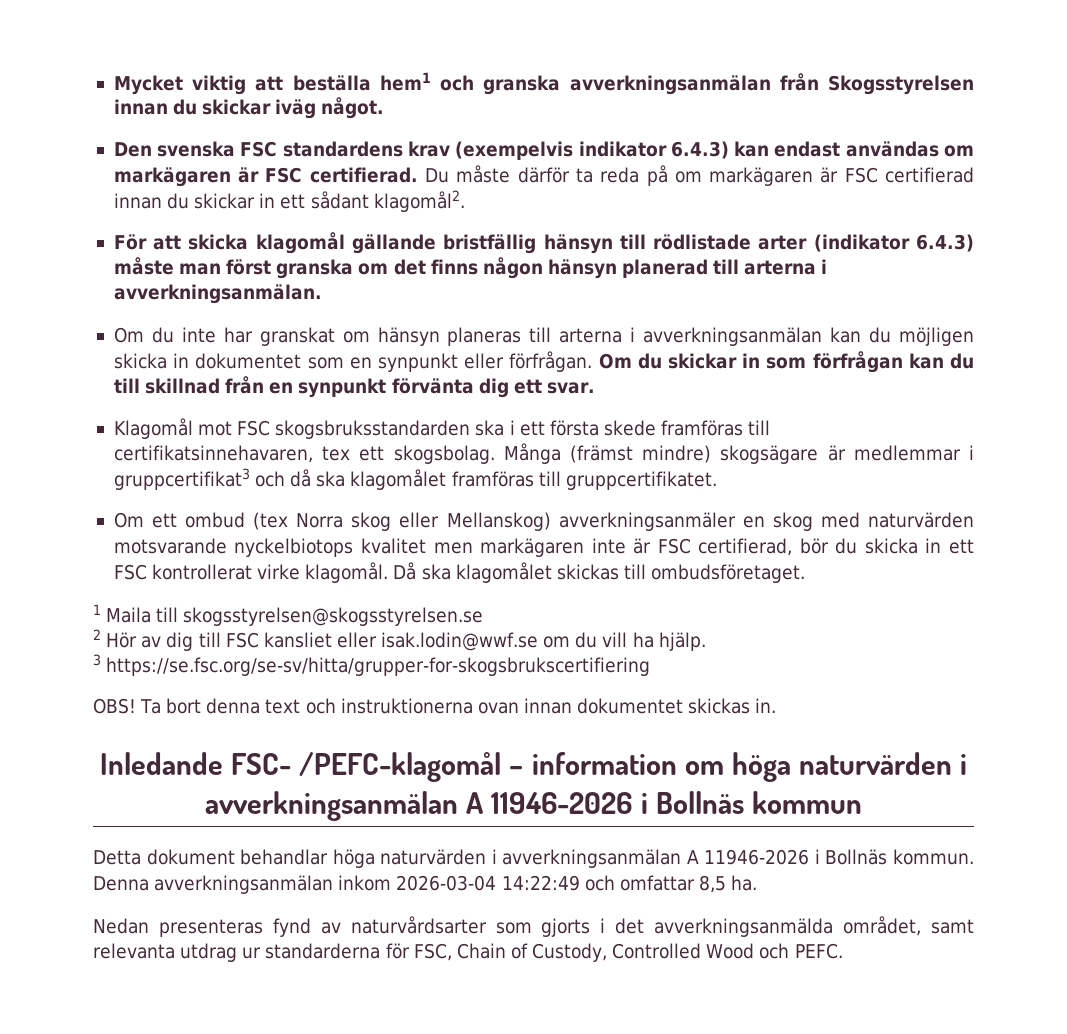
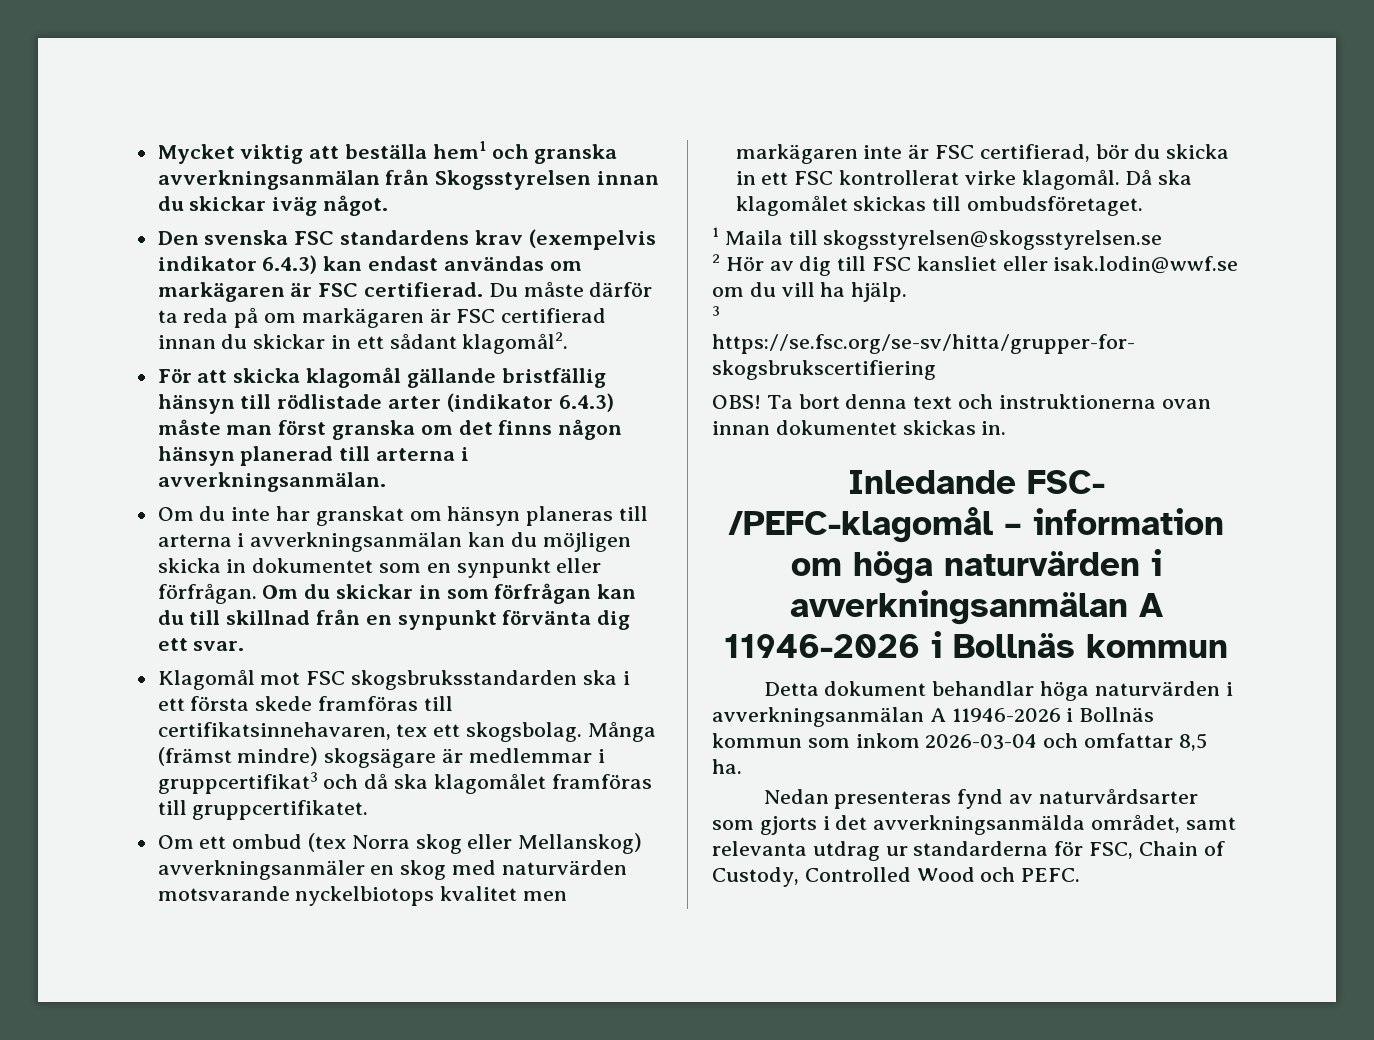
[893,849,975,865] [93,875,334,894] kommun. Denna avverkningsanmälan -> [712,733,850,748] kommun som
[501,875,580,891] 14:22:49 -> (1038, 742) none

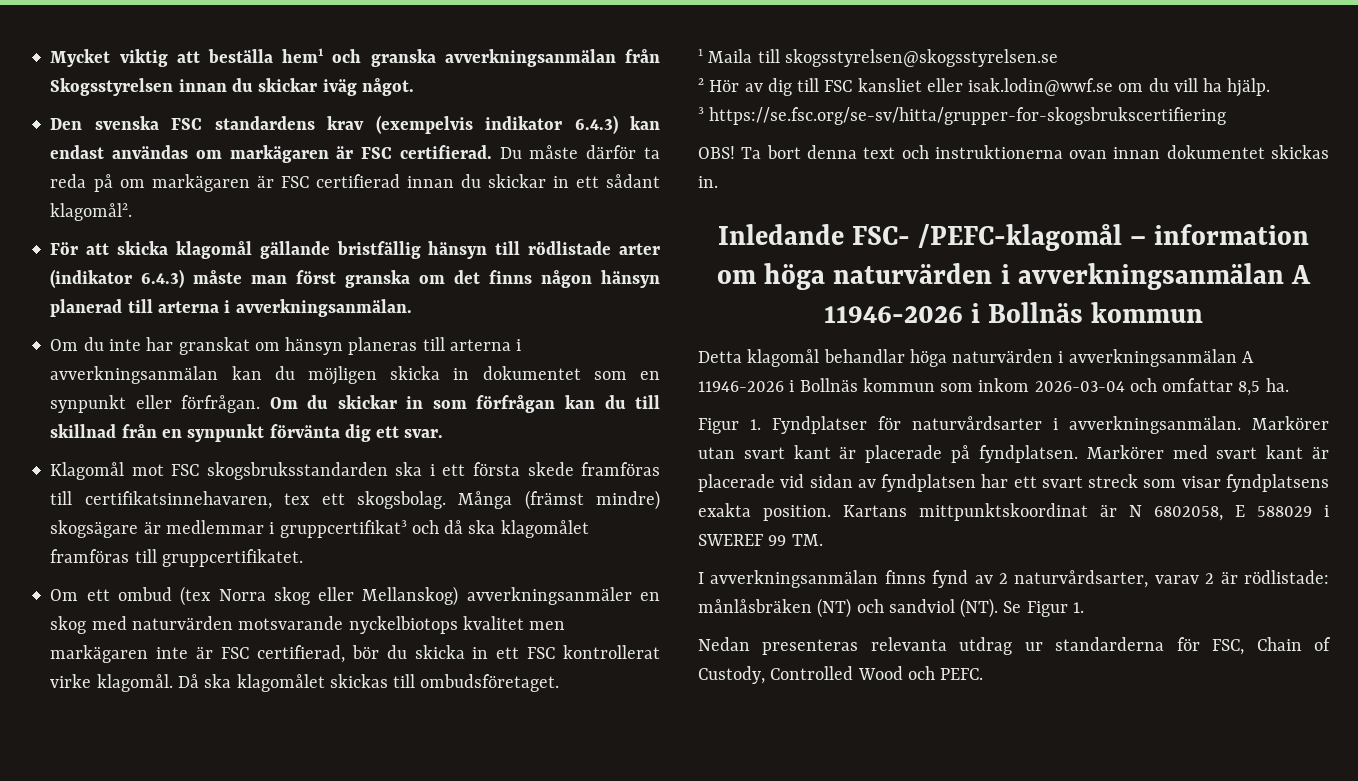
[824,681,927,696] dokument -> [747,349,820,367] klagomål
[763,788,1198,809] [712,814,1236,835] Nedan presenteras fynd av naturvårdsarter som gjorts i det avverkningsanmälda området, samt -> [698,416,1329,434] [698,445,1329,463] [698,474,1329,492] [698,503,1329,521] [698,534,823,546] [698,570,1329,588] [698,598,1084,618] [698,637,859,655] Figur 1. Fyndplatser för naturvårdsarter i avverkningsanmälan. Markörer utan svart kant är placerade på fyndplatsen. Markörer med svart kant är placerade vid sidan av fyndplatsen har ett svart streck som visar fyndplatsens exakta position. Kartans mittpunktskoordinat är N 6802058, E 588029 i SWEREF 99 TM. // I avverkningsanmälan finns fynd av 2 naturvårdsarter, varav 2 är rödlistade: månlåsbräken (NT) och sandviol (NT). Se Figur 1. // Nedan presenteras

